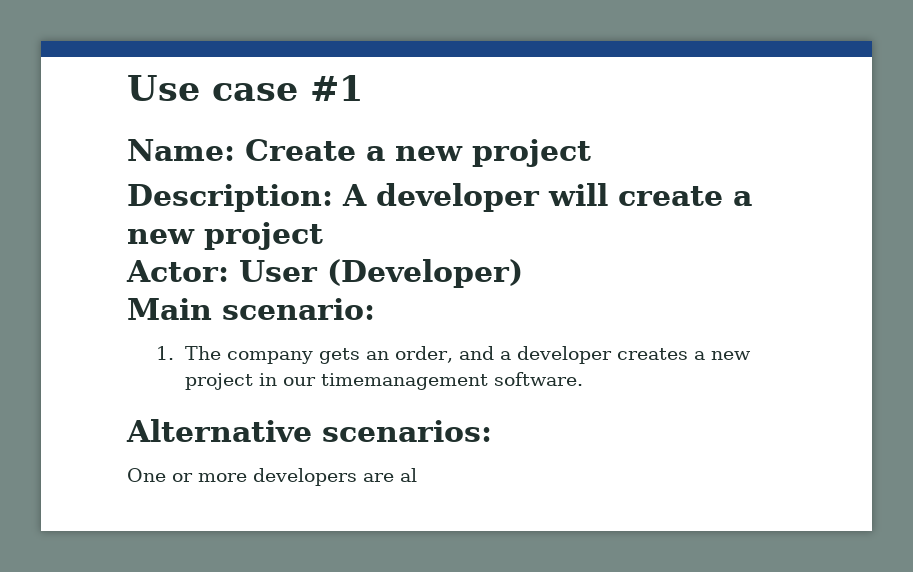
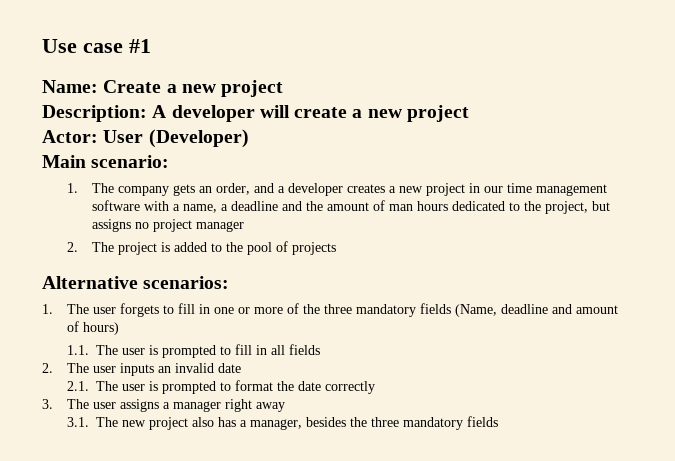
[320,372,583,390] [126,419,492,442] [127,468,417,486] timemanagement software. // Alternative scenarios: // One or more developers are al -> [507,183,608,196] [92,200,611,214] [92,219,245,232] [67,241,337,255] [42,276,230,289] [42,303,619,317] [67,321,120,335] [67,344,321,358] [42,363,242,376] [67,380,376,394] [42,399,286,412] [67,416,499,430] time management software with a name, a deadline and the amount of man hours dedicated to the project, but assigns no project manager // 2. The project is added to the pool of projects // Alternative scenarios: // 1. The user forgets to fill in one or more of the three mandatory fields (Name, deadline and amount of hours) // 1.1. The user is prompted to fill in all fields // 2. The user inputs an invalid date // 2.1. The user is prompted to format the date correctly // 3. The user assigns a manager right away // 3.1. The new project also has a manager, besides the three mandatory fields

